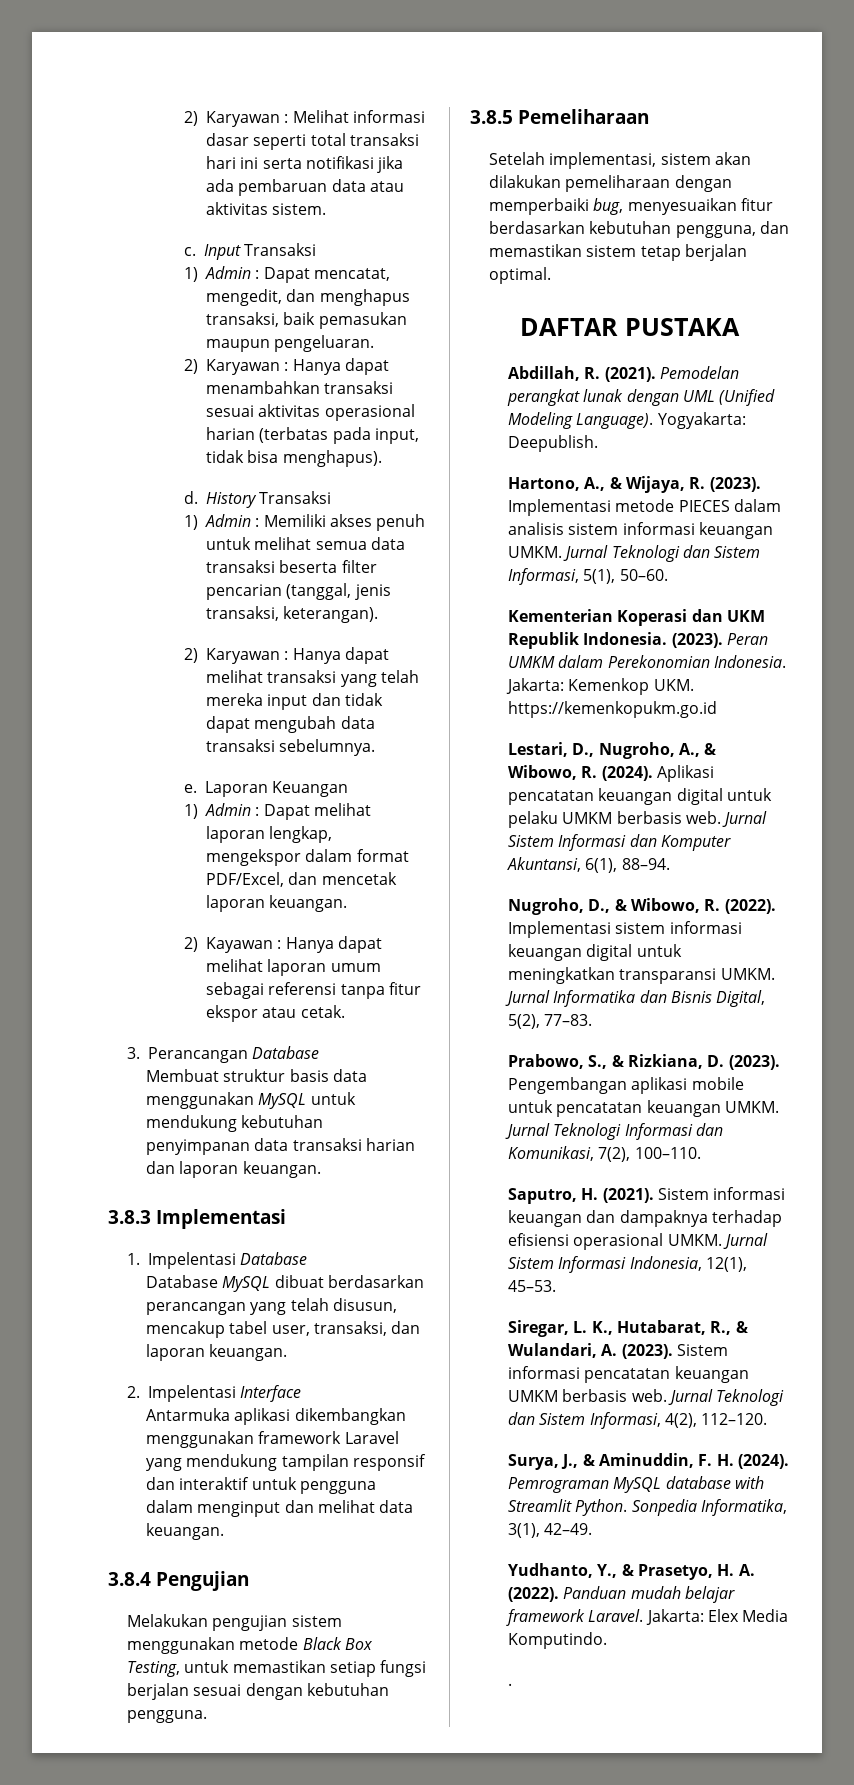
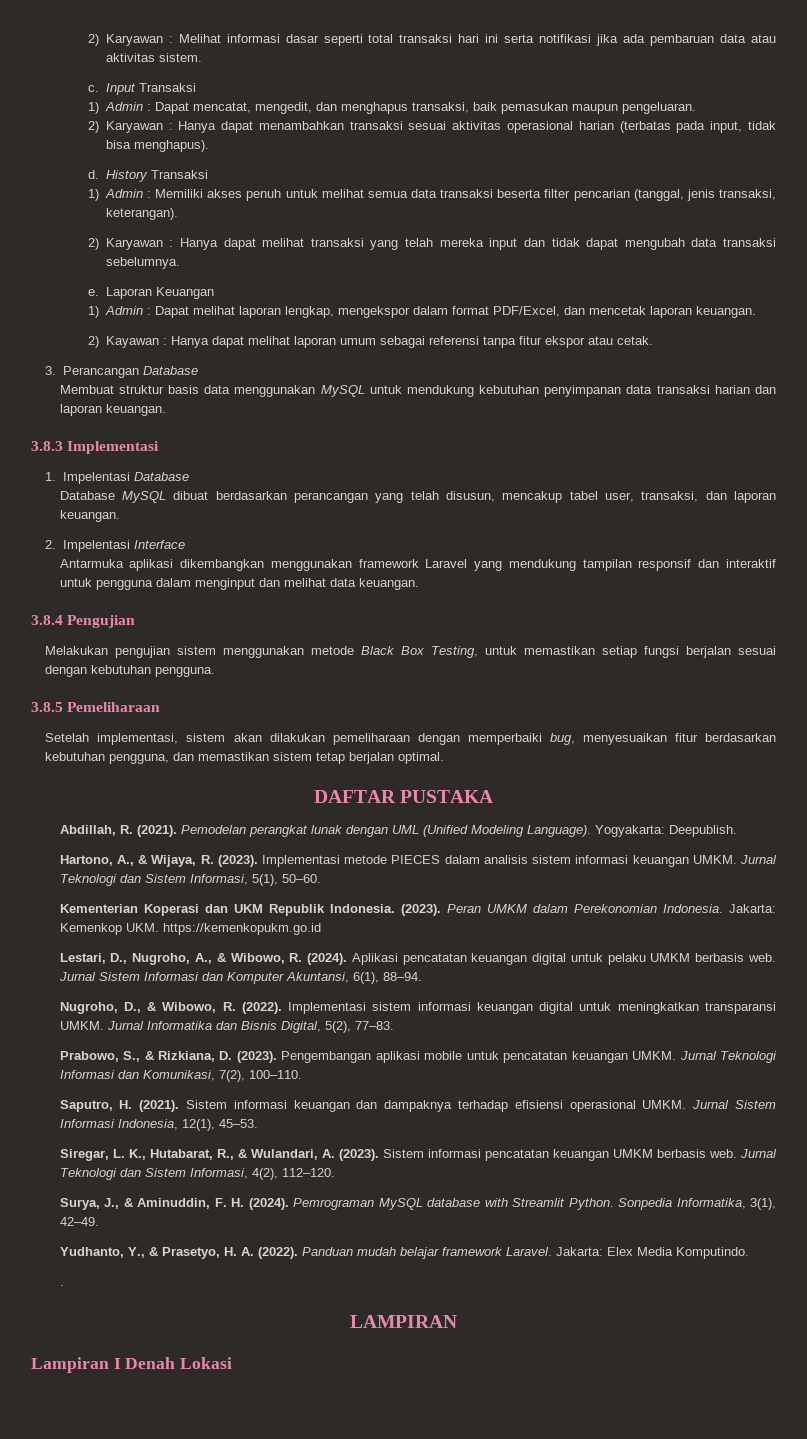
(513, 1684) none -> [350,1315,457,1328] [31,1357,233,1373] // LAMPIRAN // Lampiran I Denah Lokasi

